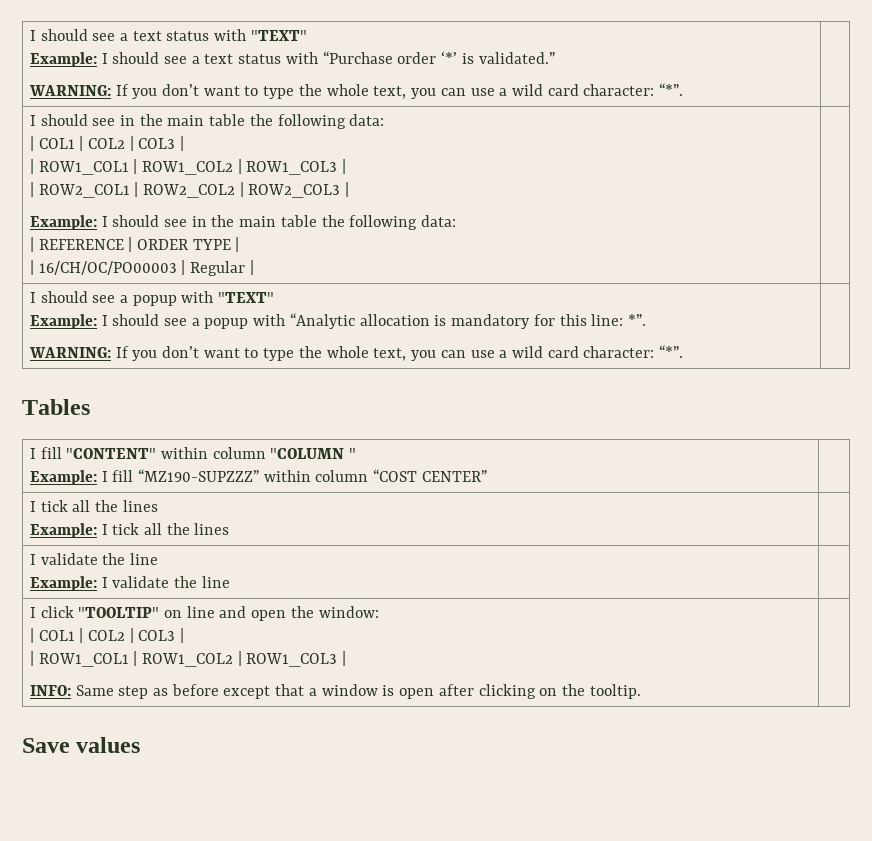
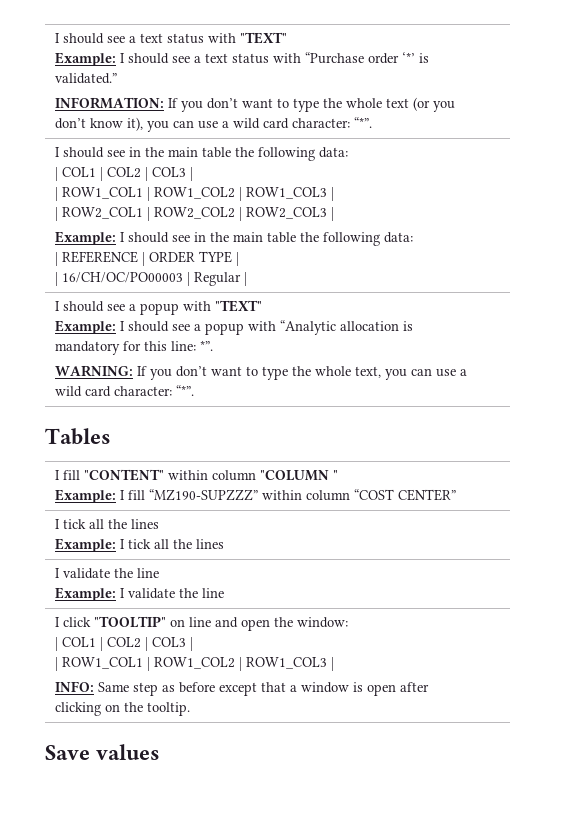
[28,84,407,99] WARNING: If you don’t want to type the whole text, -> [54,97,455,112] [54,117,143,131] INFORMATION: If you don’t want to type the whole text (or you don’t know it),

